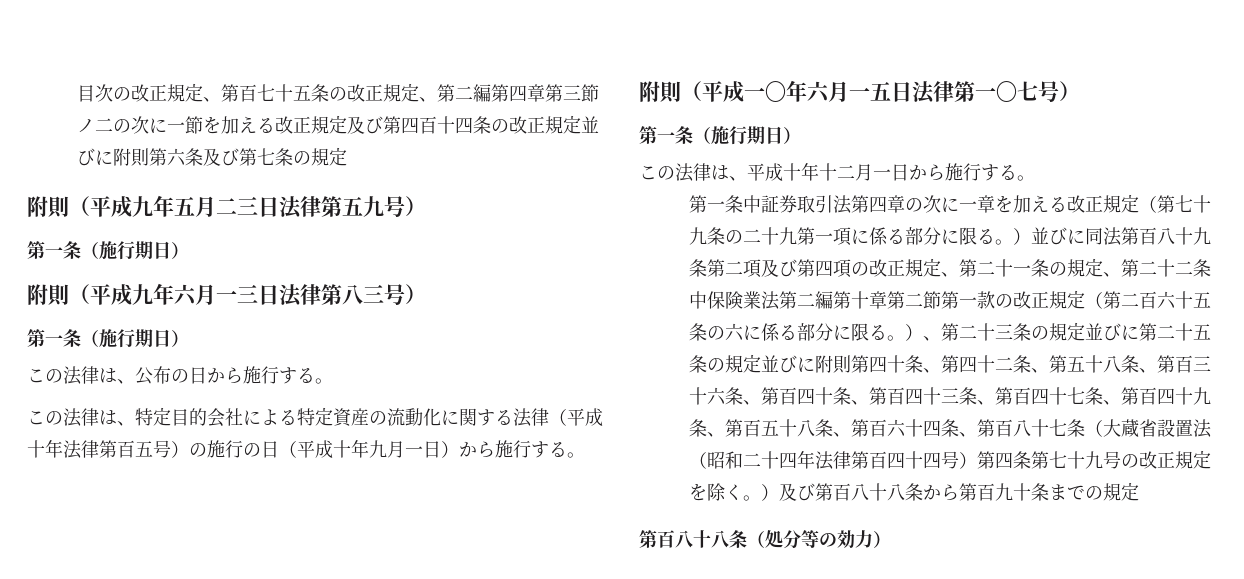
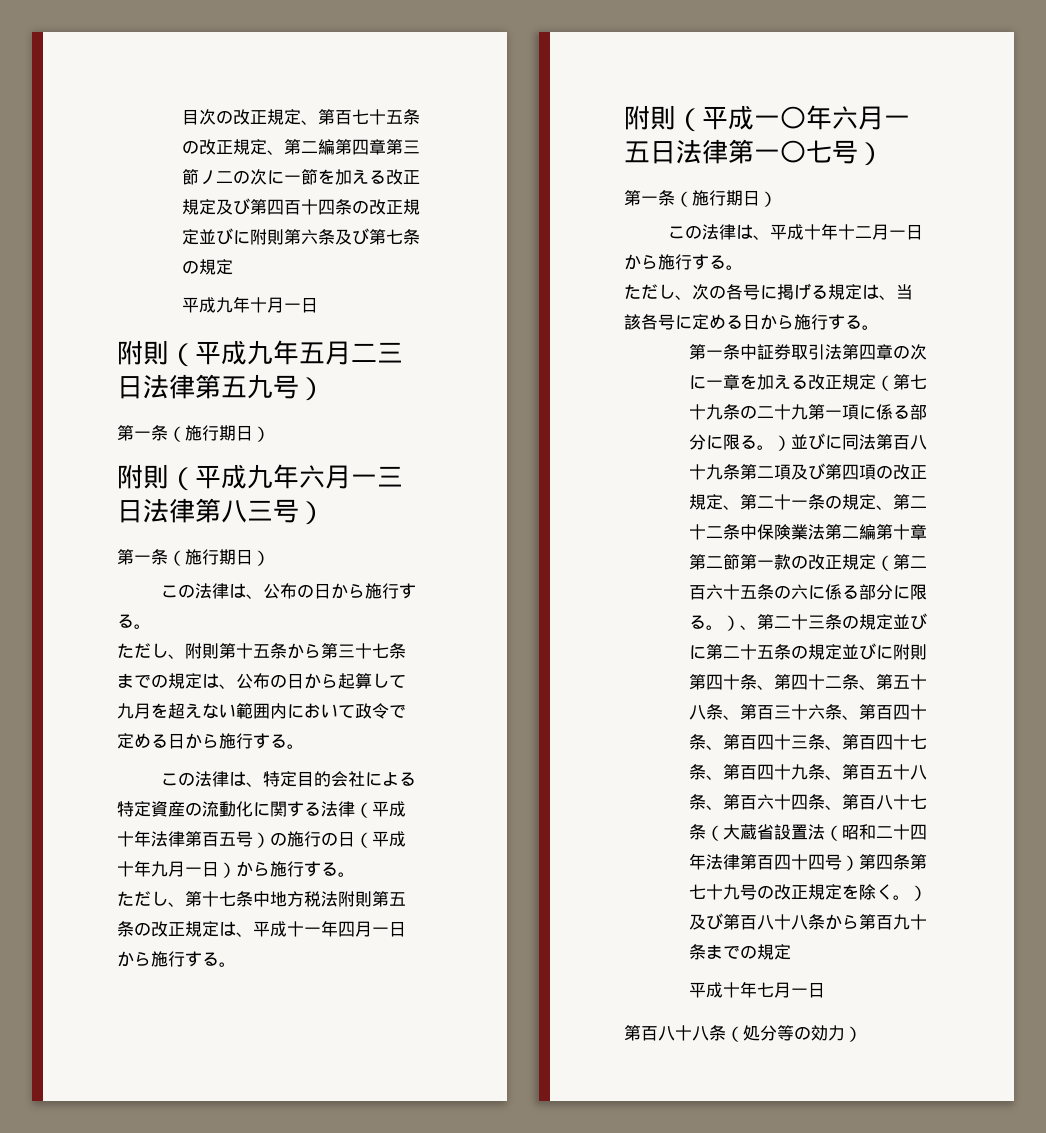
(348, 156) none -> [182,296,319,313] // 平成九年十月一日
(333, 381) none -> [117,643,406,659] [117,673,406,689] [117,703,406,719] [117,733,304,749] // ただし、附則第十五条から第三十七条までの規定は、公布の日から起算して九月を超えない範囲内において政令で定める日から施行する。
(585, 455) none -> [117,891,406,907] [117,920,406,937] [117,951,236,967] // ただし、第十七条中地方税法附則第五条の改正規定は、平成十一年四月一日から施行する。
(1035, 178) none -> [624,283,913,300] [624,314,879,330] // ただし、次の各号に掲げる規定は、当該各号に定める日から施行する。
(1140, 491) none -> [689,981,826,998] // 平成十年七月一日

